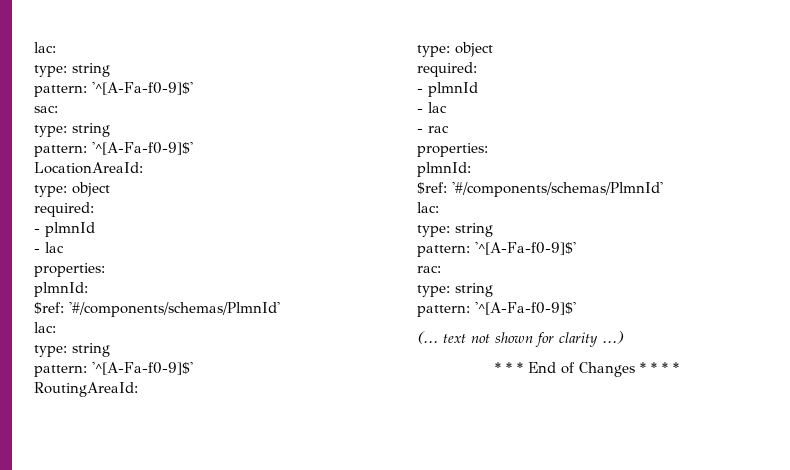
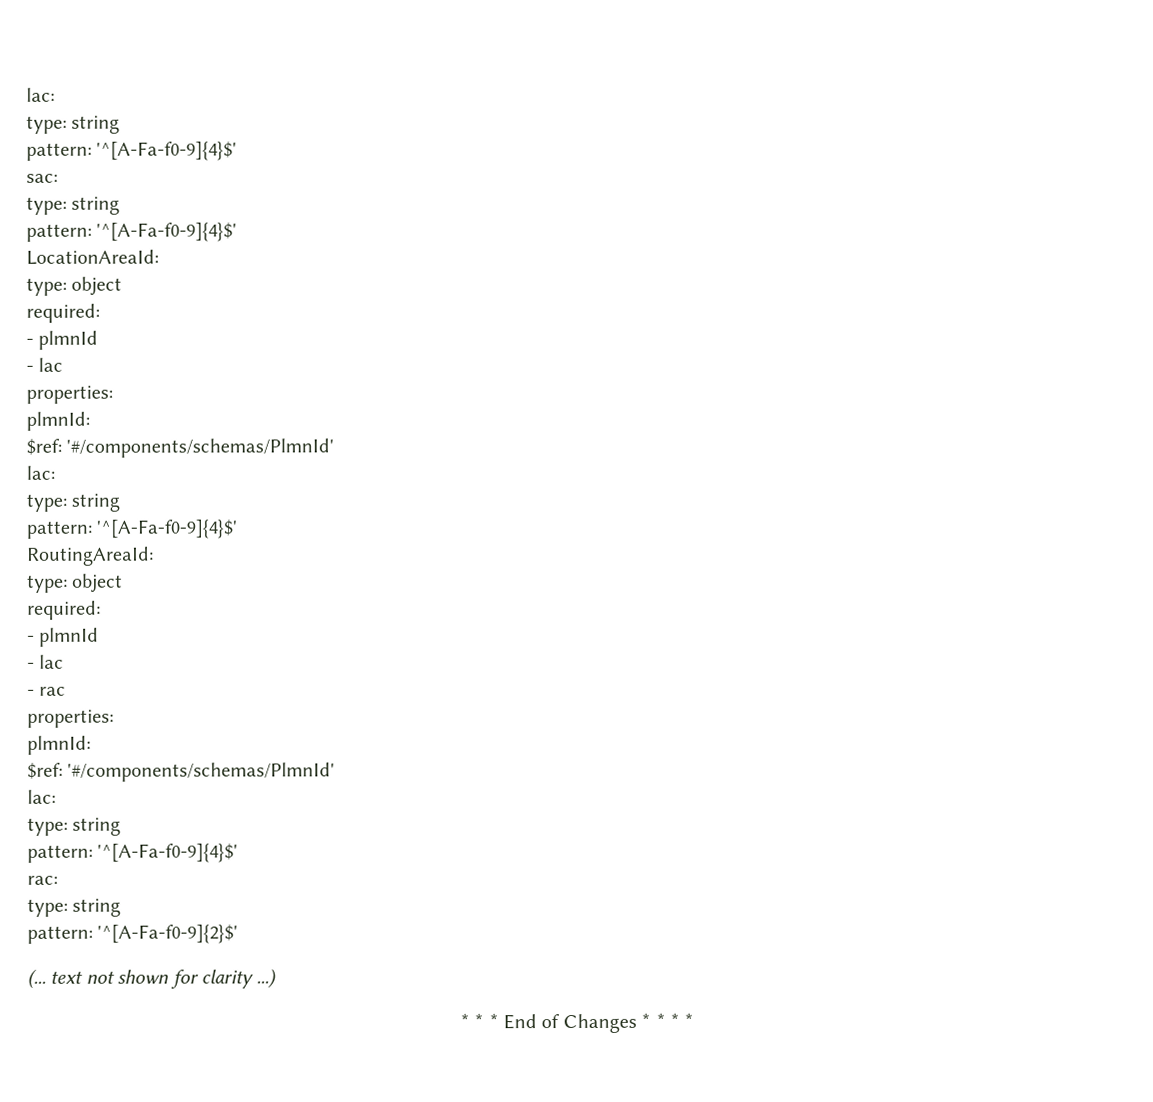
[34,42,56,53] [34,63,110,77] [34,82,193,97] lac: // type: string // pattern: '^[A-Fa-f0-9]$' -> [26,87,55,102] [26,115,121,134] [26,141,238,161] lac: // type: string // pattern: '^[A-Fa-f0-9]{4}$'
[92,142,193,155] '^[A-Fa-f0-9]$' -> [96,222,238,242] '^[A-Fa-f0-9]{4}$'
[92,362,193,375] '^[A-Fa-f0-9]$' -> [96,519,238,539] '^[A-Fa-f0-9]{4}$'
[475,242,576,255] '^[A-Fa-f0-9]$' -> [97,843,239,863] '^[A-Fa-f0-9]{4}$'
[475,302,576,315] '^[A-Fa-f0-9]$' -> [97,924,239,944] '^[A-Fa-f0-9]{2}$'

